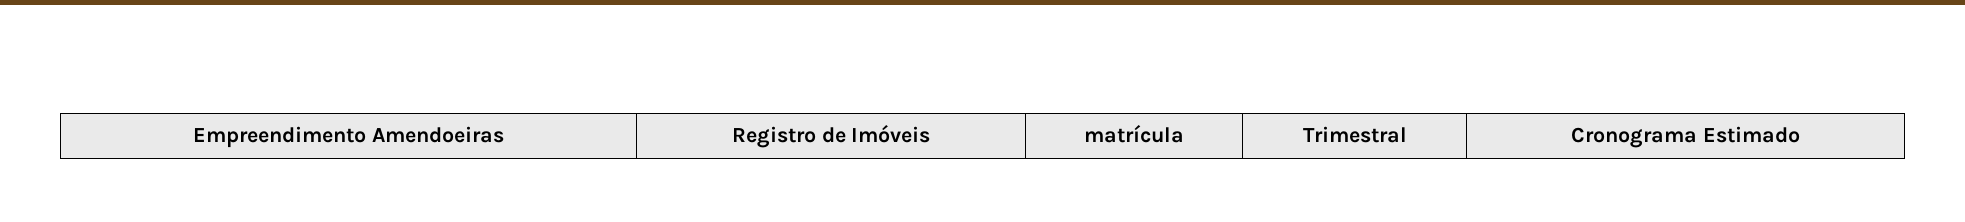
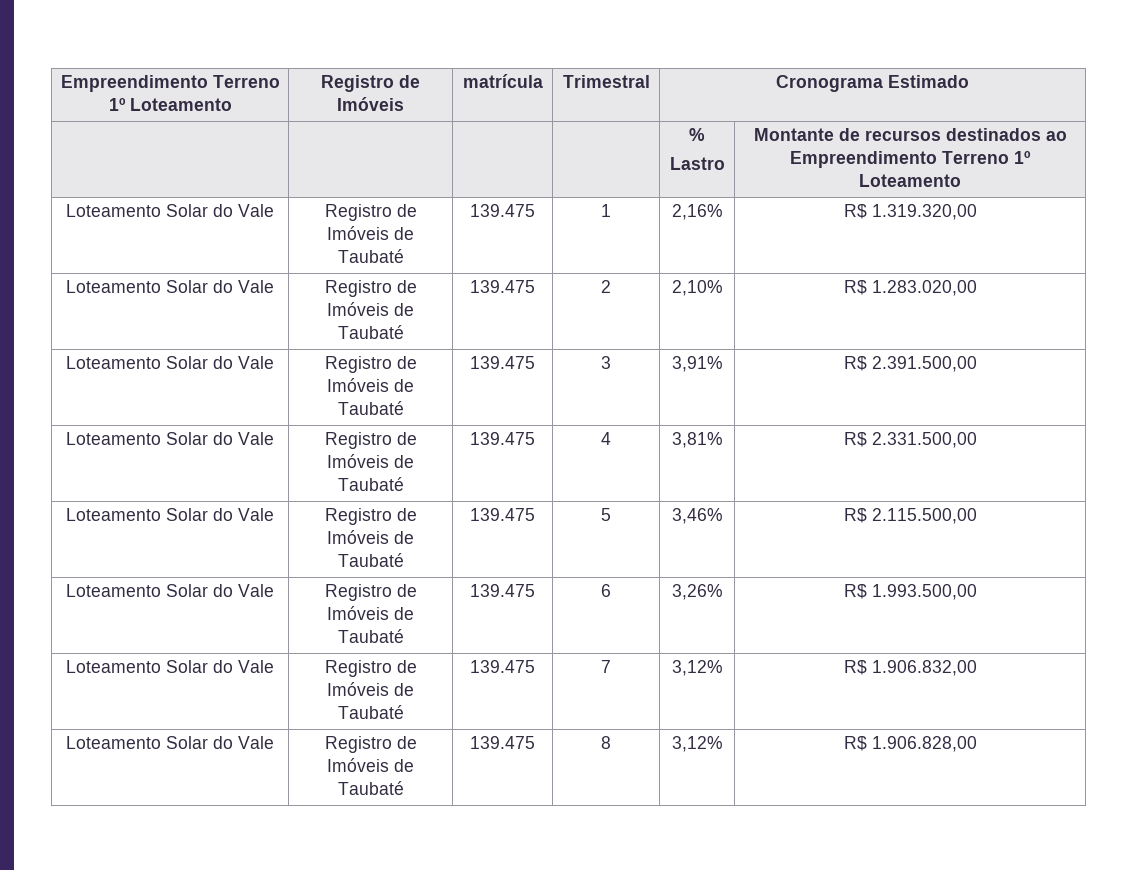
[193,126,504,148] Empreendimento Amendoeiras -> [60,75,280,92] [108,98,232,111] Empreendimento Terreno 1º Loteamento
(1800, 134) none -> [689,128,705,141] [669,157,725,170] [753,128,1067,141] [790,151,1031,168] [859,174,961,187] [66,204,274,217] [324,204,417,221] [327,226,414,240] [337,249,404,263] [470,204,535,217] [601,204,611,217] [671,204,723,220] [843,204,977,220] [66,280,274,293] [324,280,417,297] [327,302,414,316] [337,325,404,339] [470,280,535,293] [601,280,611,293] [671,280,723,296] [843,280,977,296] [66,356,274,369] [324,356,417,373] [327,378,414,392] [337,401,404,415] [470,356,535,369] [601,356,611,369] [671,356,723,372] [843,356,977,372] [66,432,274,445] [324,432,417,449] [327,454,414,468] [337,477,404,491] [470,432,535,445] [601,432,611,445] [671,432,723,448] [843,432,977,448] [66,508,274,521] [324,508,417,525] [327,530,414,544] [337,553,404,567] [470,508,535,521] [601,508,611,521] [671,508,723,524] [843,508,977,524] [66,584,274,597] [324,584,417,601] [327,606,414,620] [337,629,404,643] [470,584,535,597] [601,584,611,597] [671,584,723,600] [843,584,977,600] [66,660,274,673] [324,660,417,677] [327,682,414,696] [337,705,404,719] [470,660,535,673] [601,660,611,673] [671,660,723,676] [843,660,977,676] [66,736,274,749] [324,736,417,753] [327,758,414,772] [337,781,404,795] [470,736,535,749] [601,736,611,749] [671,736,723,752] [843,736,977,752] // | | | | % // Lastro | Montante de recursos destinados ao Empreendimento Terreno 1º Loteamento // Loteamento Solar do Vale | Registro de Imóveis de Taubaté | 139.475 | 1 | 2,16% | R$ 1.319.320,00 // Loteamento Solar do Vale | Registro de Imóveis de Taubaté | 139.475 | 2 | 2,10% | R$ 1.283.020,00 // Loteamento Solar do Vale | Registro de Imóveis de Taubaté | 139.475 | 3 | 3,91% | R$ 2.391.500,00 // Loteamento Solar do Vale | Registro de Imóveis de Taubaté | 139.475 | 4 | 3,81% | R$ 2.331.500,00 // Loteamento Solar do Vale | Registro de Imóveis de Taubaté | 139.475 | 5 | 3,46% | R$ 2.115.500,00 // Loteamento Solar do Vale | Registro de Imóveis de Taubaté | 139.475 | 6 | 3,26% | R$ 1.993.500,00 // Loteamento Solar do Vale | Registro de Imóveis de Taubaté | 139.475 | 7 | 3,12% | R$ 1.906.832,00 // Loteamento Solar do Vale | Registro de Imóveis de Taubaté | 139.475 | 8 | 3,12% | R$ 1.906.828,00

